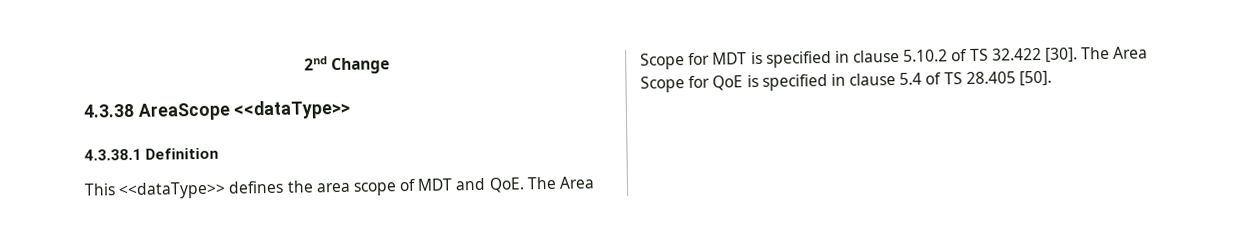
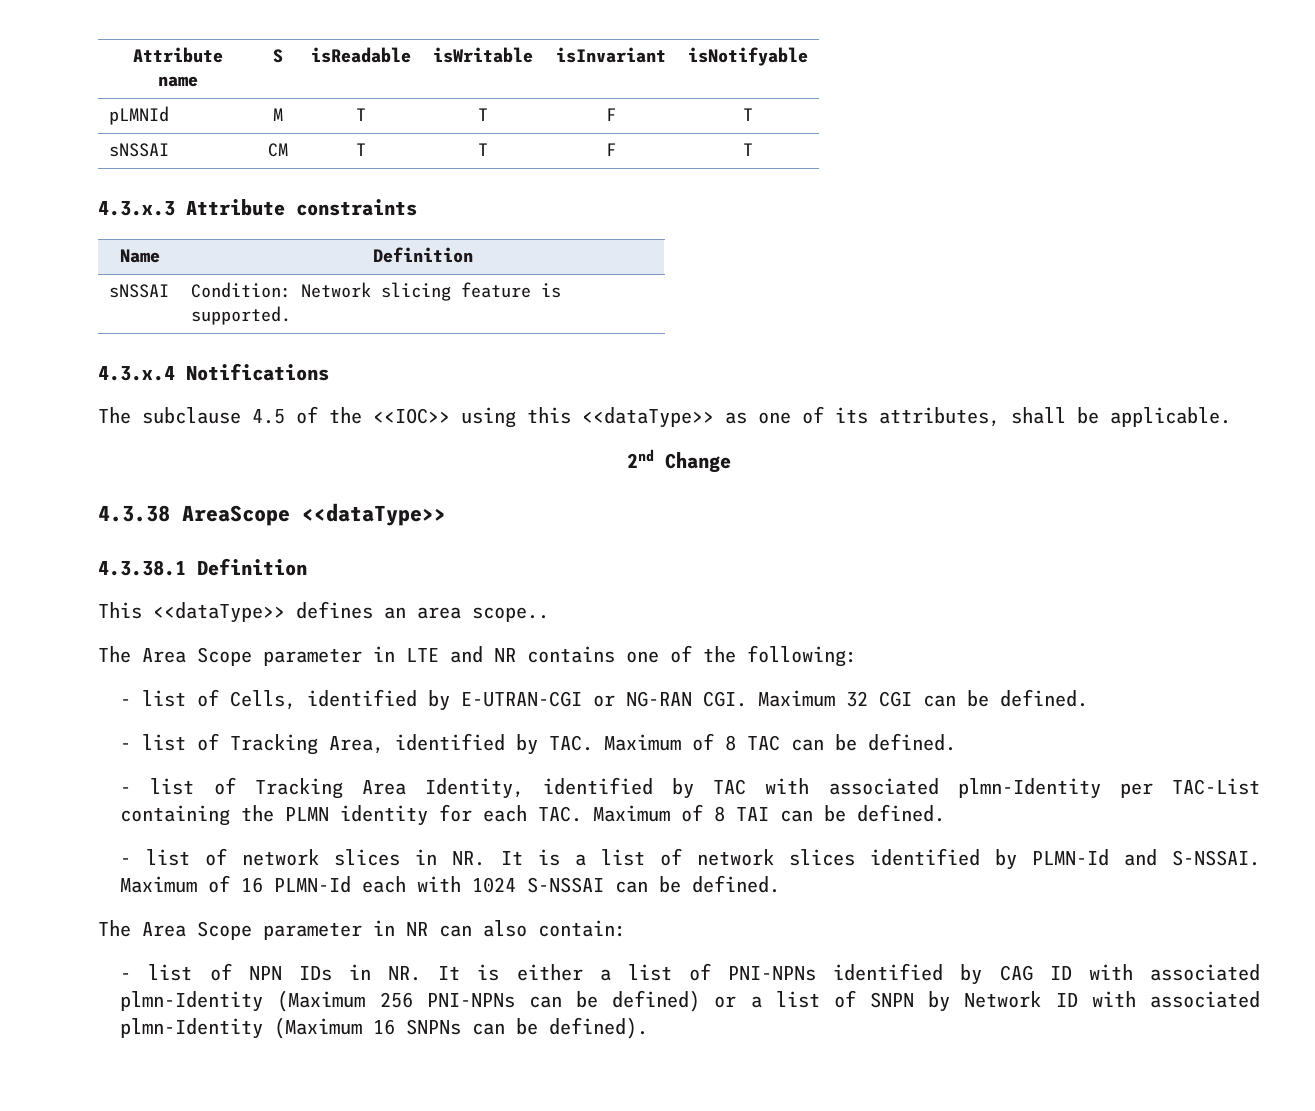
(303, 63) none -> [132,47,223,63] [157,76,198,87] [273,49,283,63] [310,47,411,63] [433,47,533,63] [555,47,666,63] [687,47,808,66] [108,106,169,125] [273,108,283,121] [355,108,366,121] [478,108,488,121] [605,108,616,121] [742,108,753,121] [108,143,169,157] [268,143,288,157] [355,143,366,156] [478,143,488,156] [605,143,616,156] [742,143,753,156] [98,199,417,216] [119,249,160,263] [372,247,473,263] [108,284,169,298] [190,282,561,301] [190,306,291,325] [98,363,329,381] [98,406,1231,428] Attribute name | S | isReadable | isWritable | isInvariant | isNotifyable // pLMNId | M | T | T | F | T // sNSSAI | CM | T | T | F | T // 4.3.x.3 Attribute constraints // Name | Definition // sNSSAI | Condition: Network slicing feature is supported. // 4.3.x.4 Notifications // The subclause 4.5 of the <<IOC>> using this <<dataType>> as one of its attributes, shall be applicable. //
[286,176,596,196] [640,46,1149,70] [640,70,1053,93] the area scope of MDT and QoE. The Area Scope for MDT is specified in clause 5.10.2 of TS 32.422 [30]. The Area Scope for QoE is specified in clause 5.4 of TS 28.405 [50]. -> [384,607,549,622] [98,645,857,667] [120,689,1089,711] [120,733,957,755] [120,777,1260,799] [120,804,946,826] [120,848,1260,870] [120,875,781,893] [98,920,626,940] [120,963,1261,985] [120,990,1260,1012] [120,1017,649,1039] an area scope.. // The Area Scope parameter in LTE and NR contains one of the following: // - list of Cells, identified by E-UTRAN-CGI or NG-RAN CGI. Maximum 32 CGI can be defined. // - list of Tracking Area, identified by TAC. Maximum of 8 TAC can be defined. // - list of Tracking Area Identity, identified by TAC with associated plmn-Identity per TAC-List containing the PLMN identity for each TAC. Maximum of 8 TAI can be defined. // - list of network slices in NR. It is a list of network slices identified by PLMN-Id and S-NSSAI. Maximum of 16 PLMN-Id each with 1024 S-NSSAI can be defined. // The Area Scope parameter in NR can also contain: // - list of NPN IDs in NR. It is either a list of PNI-NPNs identified by CAG ID with associated plmn-Identity (Maximum 256 PNI-NPNs can be defined) or a list of SNPN by Network ID with associated plmn-Identity (Maximum 16 SNPNs can be defined).

